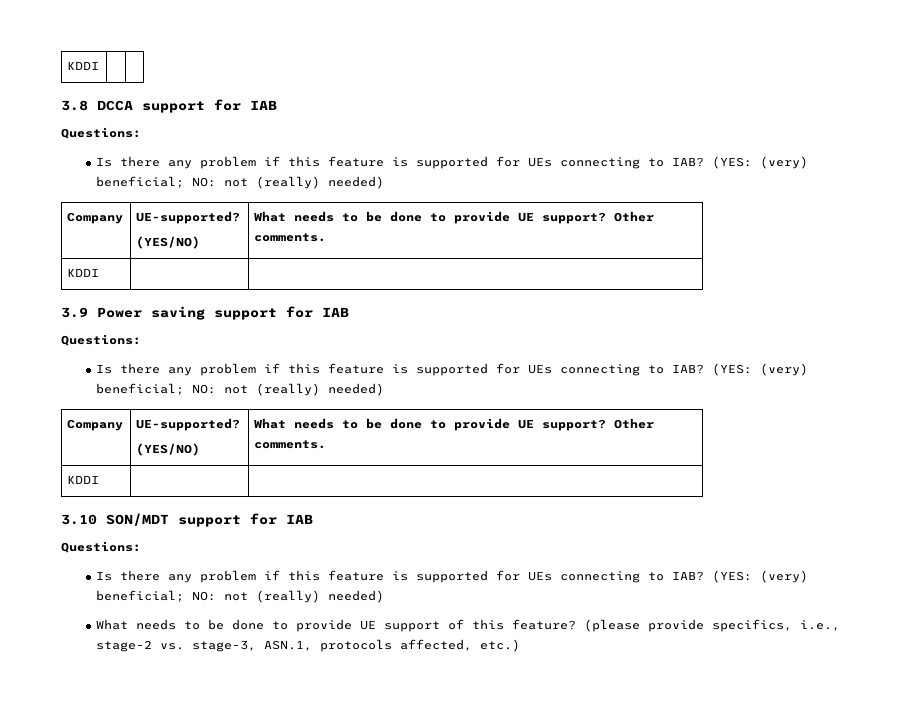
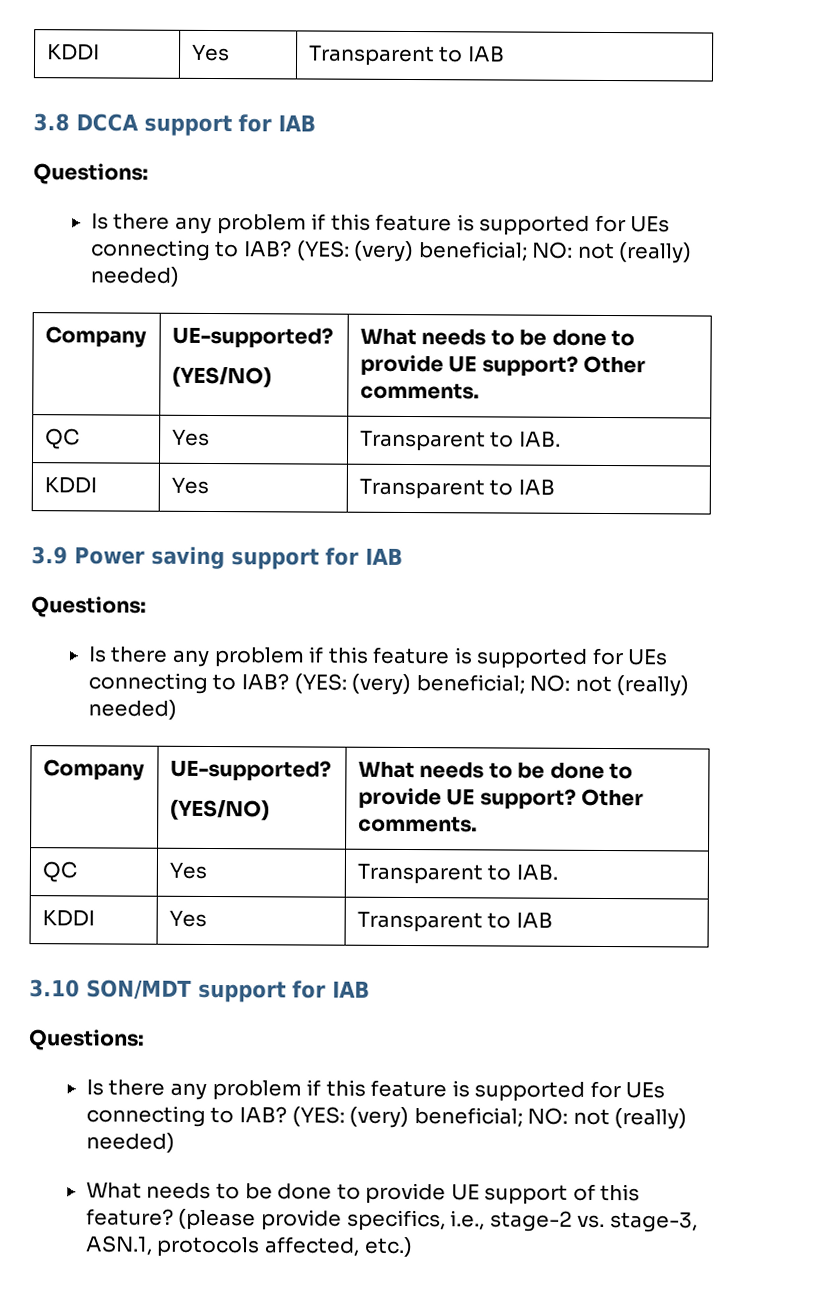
[67,61,100,70] KDDI | | -> [46,43,100,61] [191,44,230,62] [307,45,505,67] KDDI | Yes | Transparent to IAB
[67,268,100,277] KDDI | | -> [44,428,80,450] [171,429,210,446] [359,430,561,452] [43,476,97,494] [170,477,209,494] [358,478,555,500] QC | Yes | Transparent to IAB. // KDDI | Yes | Transparent to IAB
[67,475,100,484] KDDI | | -> [41,861,77,883] [168,862,207,879] [356,863,558,885] [41,909,95,927] [168,910,207,927] [356,911,553,933] QC | Yes | Transparent to IAB. // KDDI | Yes | Transparent to IAB

